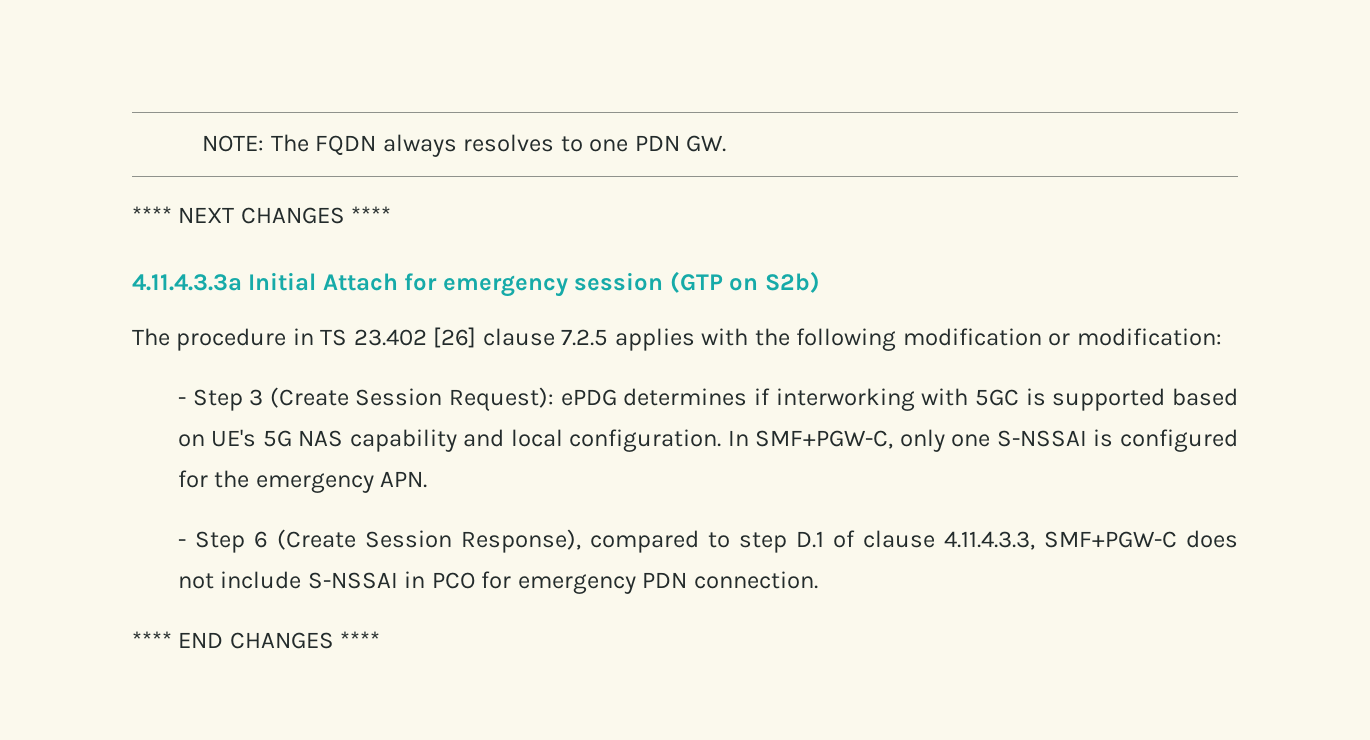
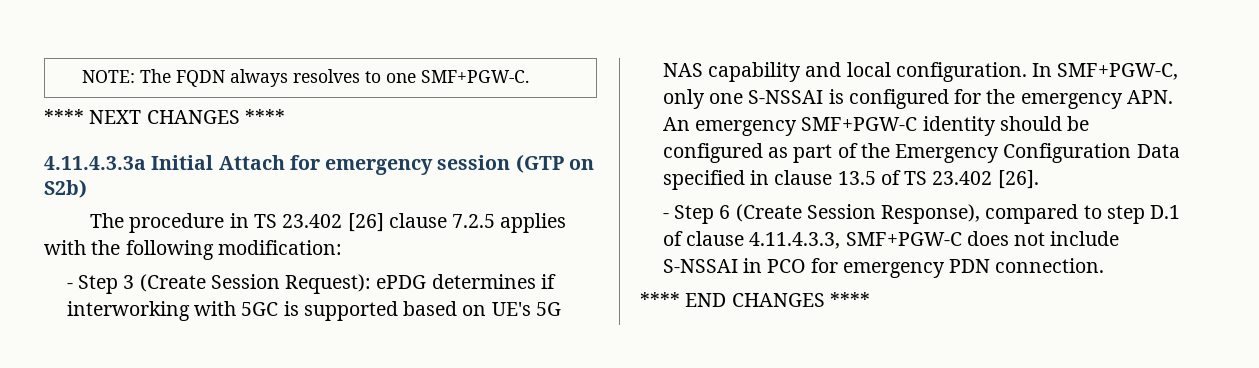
[634,135,727,152] PDN GW. -> [421,70,530,83] SMF+PGW-C.
[902,328,1071,346] modification or -> (214, 250) none
(428, 479) none -> [662,116,1090,136] [662,143,1180,163] [662,170,1039,190] An emergency SMF+PGW-C identity should be configured as part of the Emergency Configuration Data specified in clause 13.5 of TS 23.402 [26].

